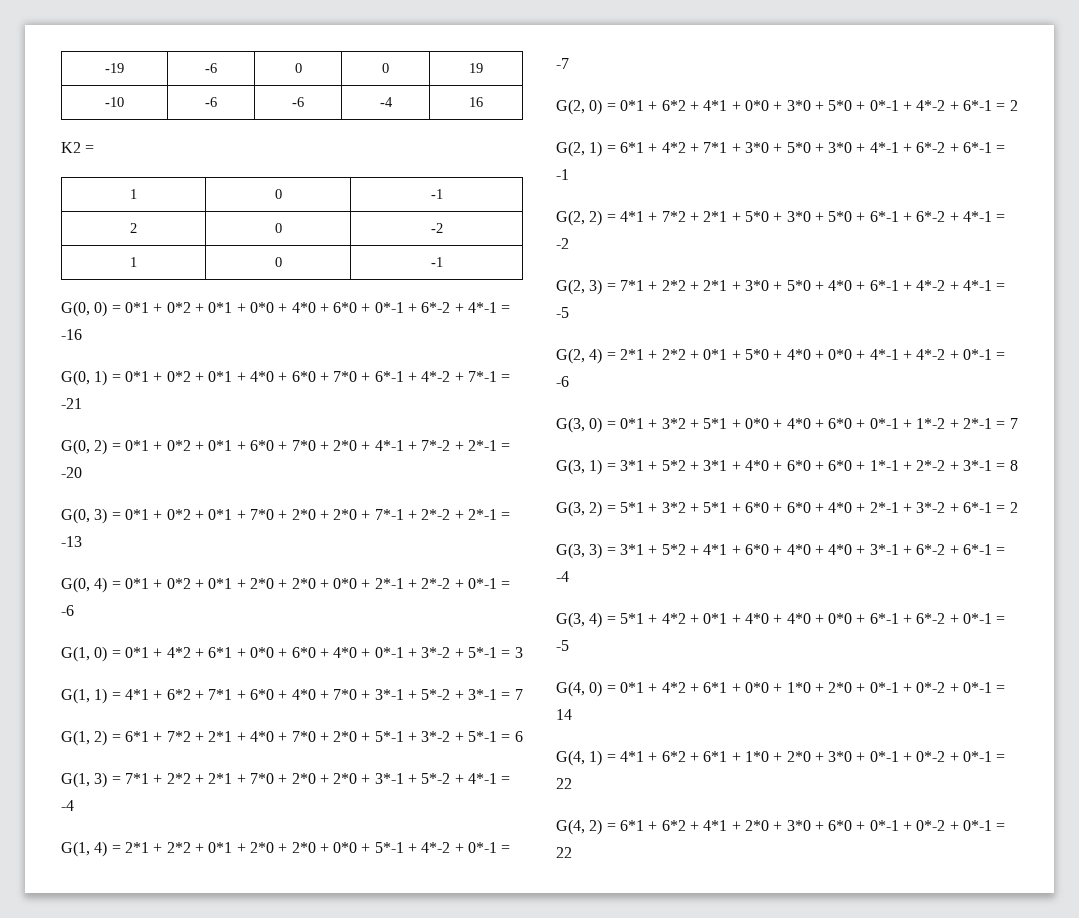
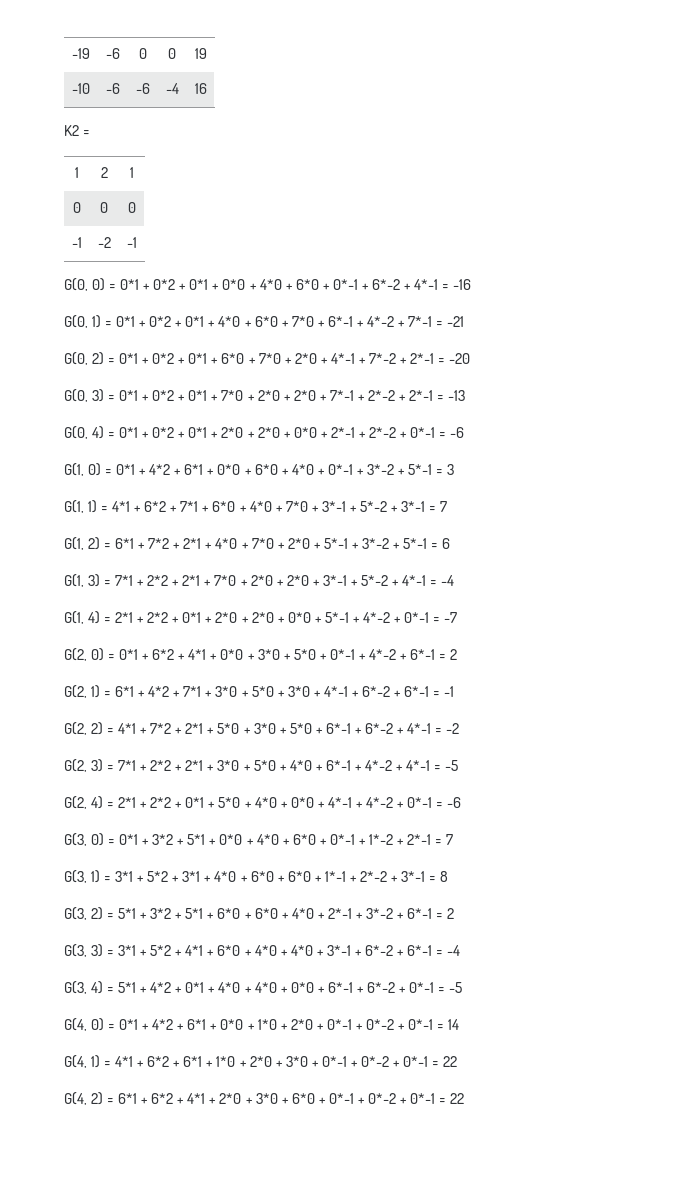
[274,189,282,199] [430,189,443,199] [130,223,137,233] [274,223,282,233] [430,223,443,233] [130,257,137,267] [274,257,282,267] 0 | -1 // 2 | 0 | -2 // 1 | 0 -> [100,167,108,178] [129,167,134,178] [73,202,81,213] [100,202,108,213] [127,202,136,213] [72,237,82,248] [97,237,111,248] 2 | 1 // 0 | 0 | 0 // -1 | -2

